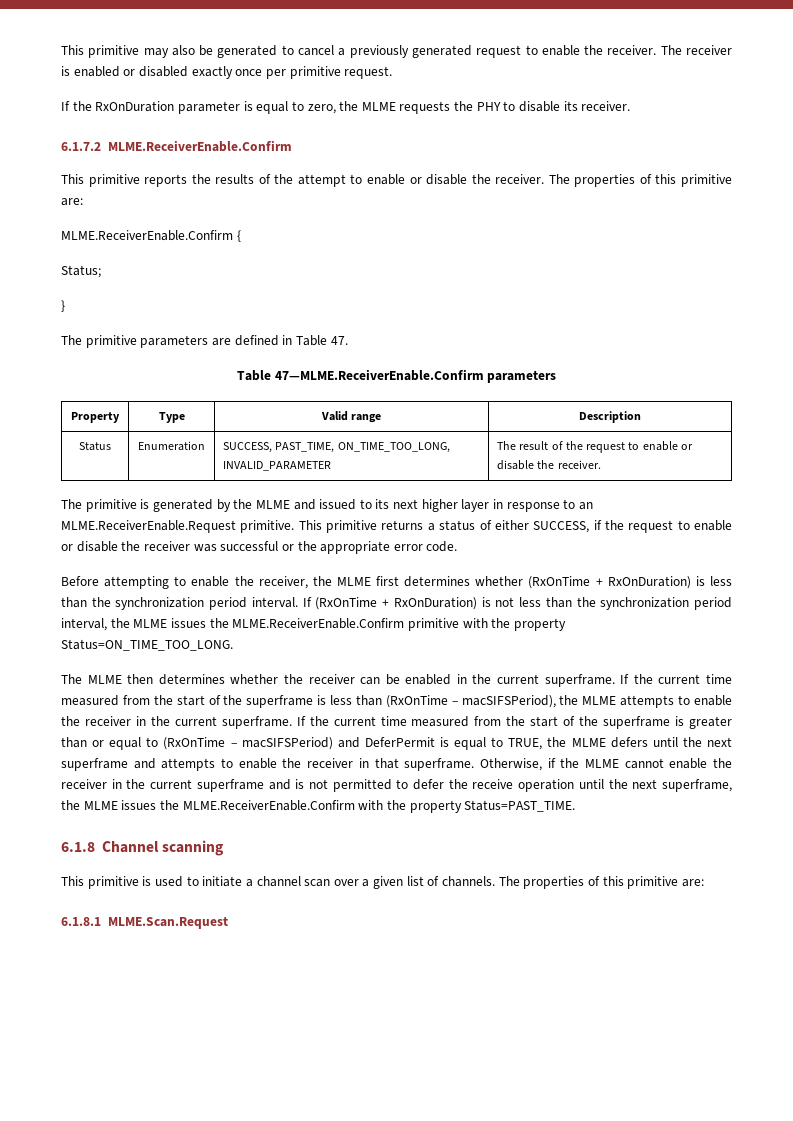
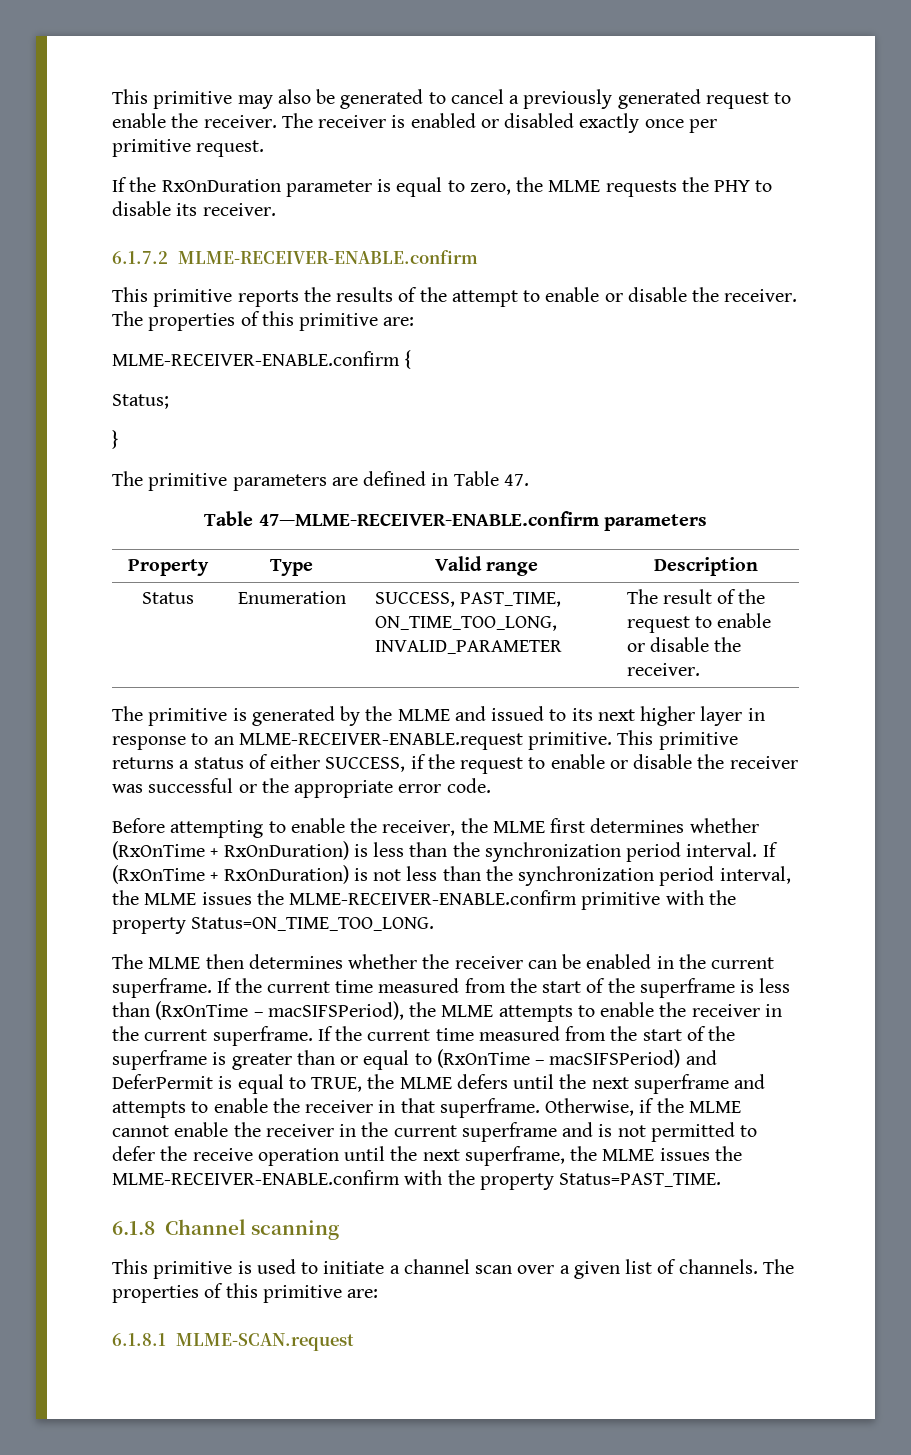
[107,140,292,152] MLME.ReceiverEnable.Confirm -> [177,250,478,264] MLME-RECEIVER-ENABLE.confirm
[61,230,233,241] MLME.ReceiverEnable.Confirm -> [112,351,400,366] MLME-RECEIVER-ENABLE.confirm
[274,369,484,381] 47—MLME.ReceiverEnable.Confirm -> [258,511,599,526] 47—MLME-RECEIVER-ENABLE.confirm
[61,520,236,533] MLME.ReceiverEnable.Request -> [238,733,523,750] MLME-RECEIVER-ENABLE.request
[232,618,405,629] MLME.ReceiverEnable.Confirm -> [289,890,578,905] MLME-RECEIVER-ENABLE.confirm
[182,800,355,811] MLME.ReceiverEnable.Confirm -> [112,1170,400,1185] MLME-RECEIVER-ENABLE.confirm
[107,916,228,929] MLME.Scan.Request -> [175,1333,354,1351] MLME-SCAN.request

